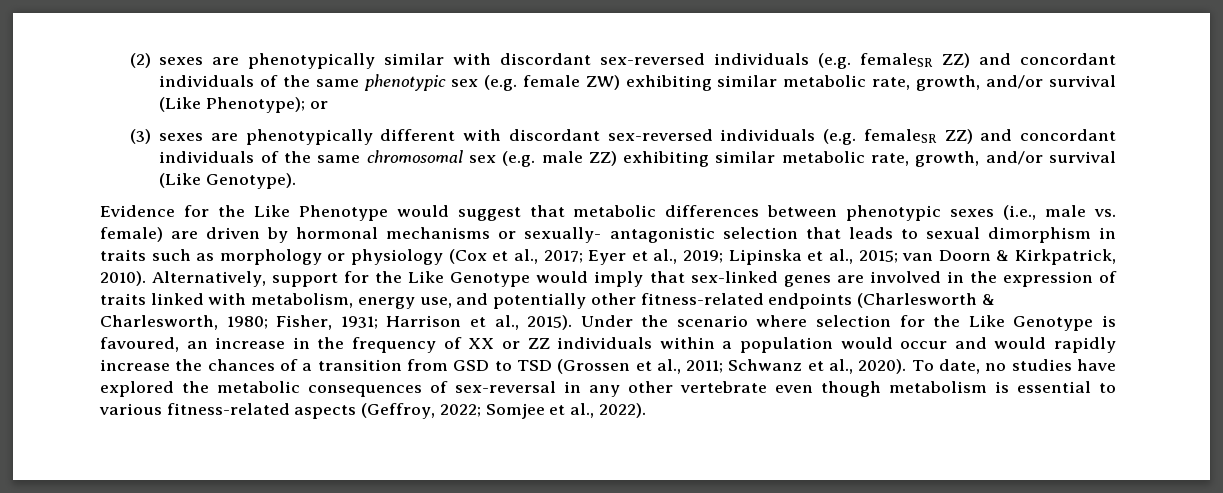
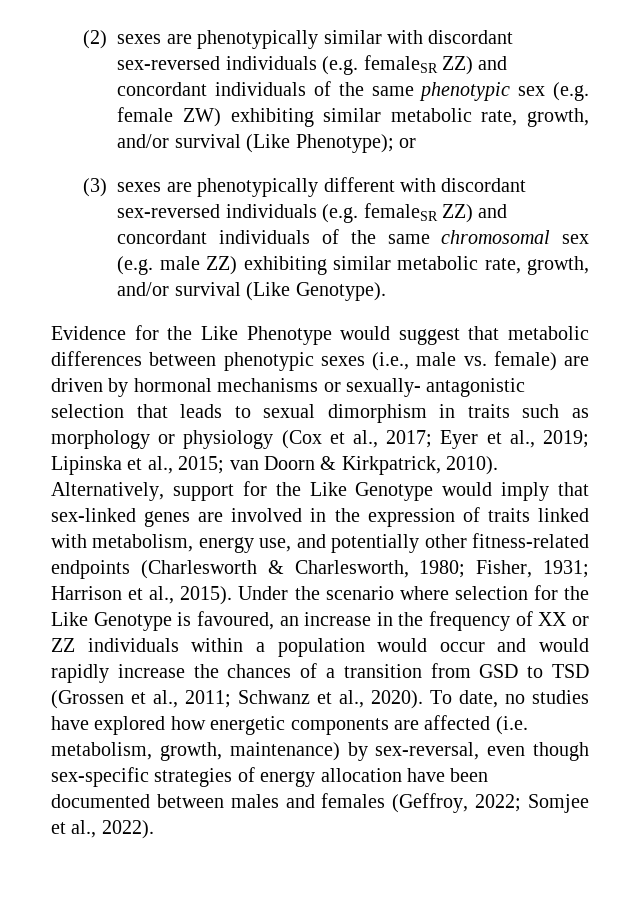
[182,381,1116,397] [99,403,357,419] the metabolic consequences of sex-reversal in any other vertebrate even though metabolism is essential to various fitness-related aspects -> [170,715,528,735] [51,742,589,761] [51,767,489,787] [51,793,386,808] how energetic components are affected (i.e. metabolism, growth, maintenance) by sex-reversal, even though sex-specific strategies of energy allocation have been documented between males and females

